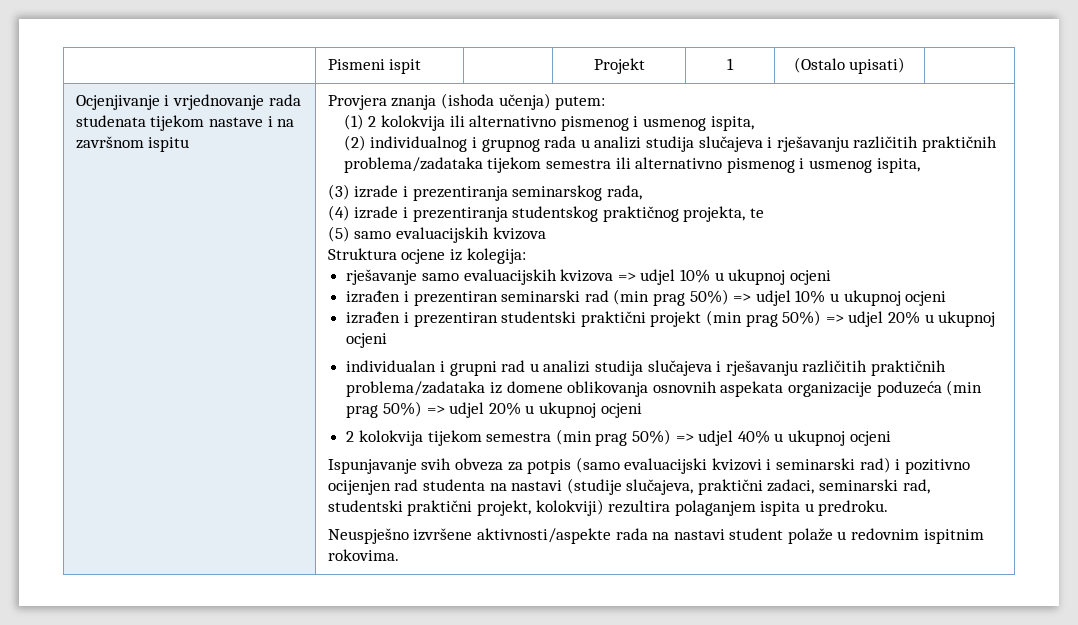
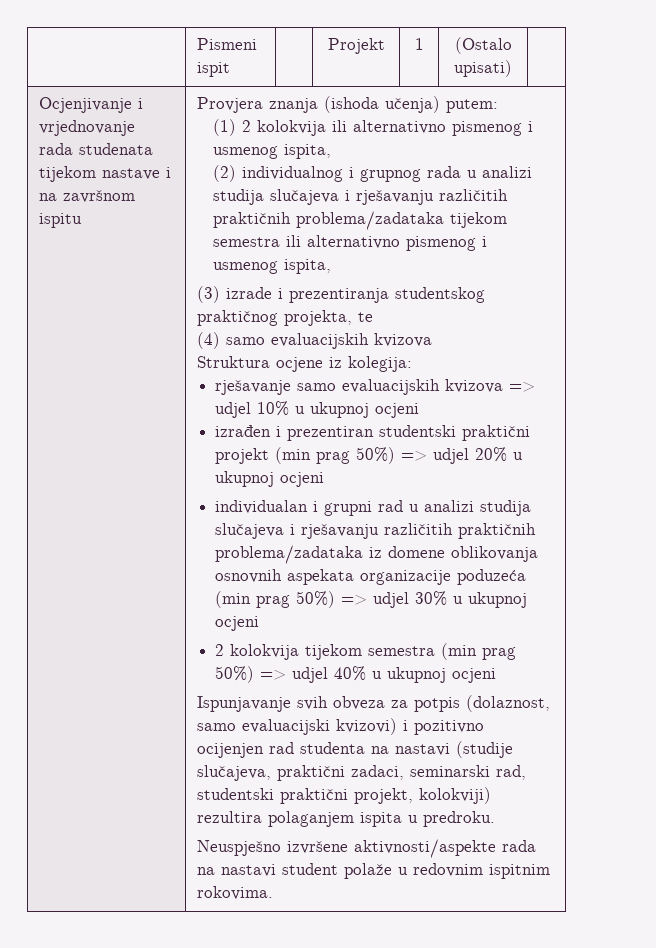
[512,185,642,201] [327,205,508,222] seminarskog rada, // (4) izrade i prezentiranja -> (389, 295) none
[327,226,350,242] (5) -> [196,332,220,349] (4)
[346,289,947,306] // izrađen i prezentiran seminarski rad (min prag 50%) => udjel 10% u ukupnoj ocjeni -> (420, 410) none
[488,402,521,416] 20% -> [415,591,448,606] 30%
[575,457,891,474] (samo evaluacijski kvizovi i seminarski rad) -> [465,695,550,712] [196,718,397,735] (dolaznost, samo evaluacijski kvizovi)

